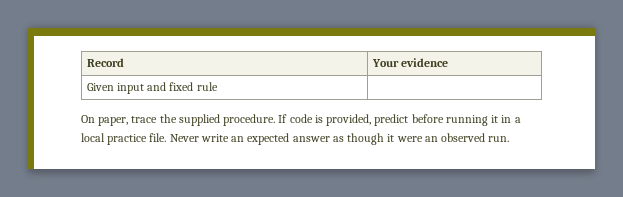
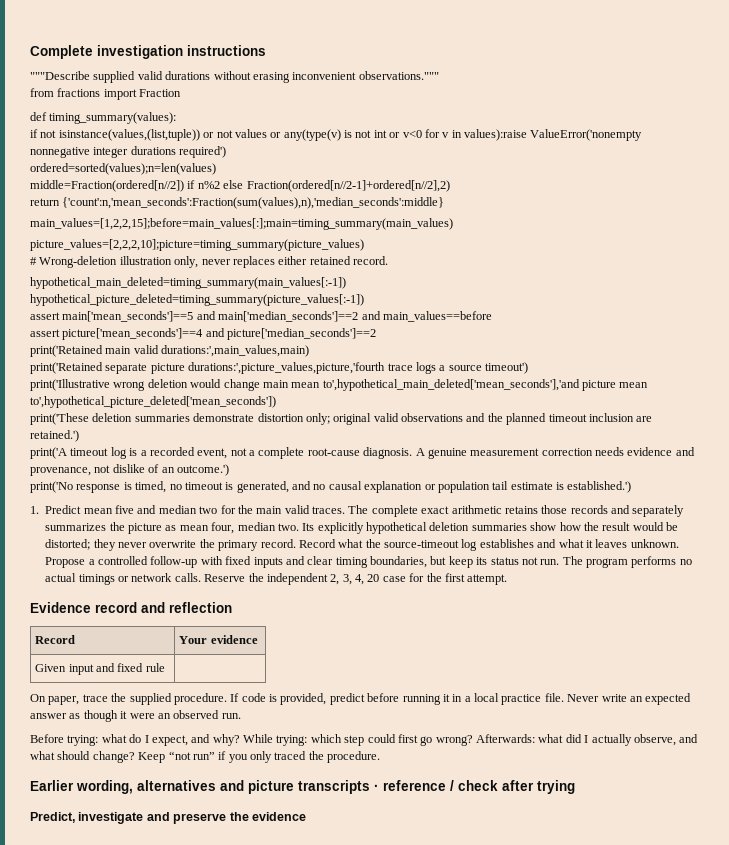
(86, 62) none -> [30,45,266,59] [30,71,439,83] [30,88,182,100] [30,112,177,124] [30,129,643,141] [30,146,227,158] [30,163,216,175] [30,180,450,192] [30,197,445,209] [30,218,453,230] [30,239,364,251] [30,256,388,268] [30,277,346,289] [30,294,364,306] [30,311,492,322] [30,328,377,340] [30,345,310,357] [30,362,528,374] [30,379,649,391] [30,396,276,408] [30,413,653,425] [30,430,79,442] [30,447,695,459] [30,464,229,476] [30,481,632,493] [30,505,685,517] [45,522,678,534] [45,539,679,551] [45,556,692,568] [45,573,508,585] [30,602,232,613] Complete investigation instructions // """Describe supplied valid durations without erasing inconvenient observations.""" // from fractions import Fraction // def timing_summary(values): // if not isinstance(values,(list,tuple)) or not values or any(type(v) is not int or v<0 for v in values):raise ValueError('nonempty nonnegative integer durations required') // ordered=sorted(values);n=len(values) // middle=Fraction(ordered[n//2]) if n%2 else Fraction(ordered[n//2-1]+ordered[n//2],2) // return {'count':n,'mean_seconds':Fraction(sum(values),n),'median_seconds':middle} // main_values=[1,2,2,15];before=main_values[:];main=timing_summary(main_values) // picture_values=[2,2,2,10];picture=timing_summary(picture_values) // # Wrong-deletion illustration only, never replaces either retained record. // hypothetical_main_deleted=timing_summary(main_values[:-1]) // hypothetical_picture_deleted=timing_summary(picture_values[:-1]) // assert main['mean_seconds']==5 and main['median_seconds']==2 and main_values==before // assert picture['mean_seconds']==4 and picture['median_seconds']==2 // print('Retained main valid durations:',main_values,main) // print('Retained separate picture durations:',picture_values,picture,'fourth trace logs a source timeout') // print('Illustrative wrong deletion would change main mean to',hypothetical_main_deleted['mean_seconds'],'and picture mean to',hypothetical_picture_deleted['mean_seconds']) // print('These deletion summaries demonstrate distortion only; original valid observations and the planned timeout inclusion are retained.') // print('A timeout log is a recorded event, not a complete root-cause diagnosis. A genuine measurement correction needs evidence and provenance, not dislike of an outcome.') // print('No response is timed, no timeout is generated, and no causal explanation or population tail estimate is established.') // 1. Predict mean five and median two for the main valid traces. The complete exact arithmetic retains those records and separately summarizes the picture as mean four, median two. Its explicitly hypothetical deletion summaries show how the result would be distorted; they never overwrite the primary record. Record what the source-timeout log establishes and what it leaves unknown. Propose a controlled follow-up with fixed inputs and clear timing boundaries, but keep its status not run. The program performs no actual timings or network calls. Reserve the independent 2, 3, 4, 20 case for the first attempt. // Evidence record and reflection //
(510, 139) none -> [30,734,699,746] [30,751,381,763] [30,780,575,794] [30,812,306,824] // Before trying: what do I expect, and why? While trying: which step could first go wrong? Afterwards: what did I actually observe, and what should change? Keep “not run” if you only traced the procedure. // Earlier wording, alternatives and picture transcripts · reference / check after trying // Predict, investigate and preserve the evidence

